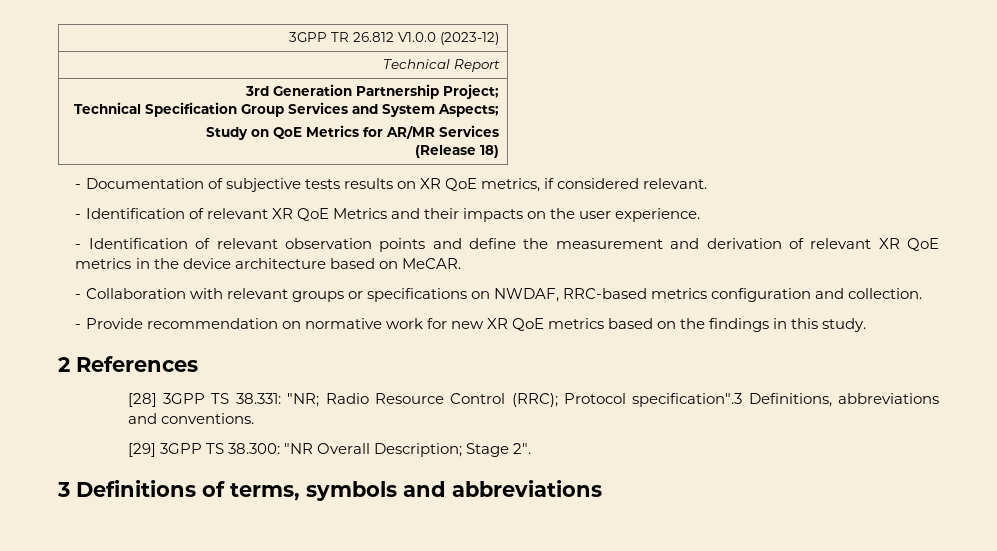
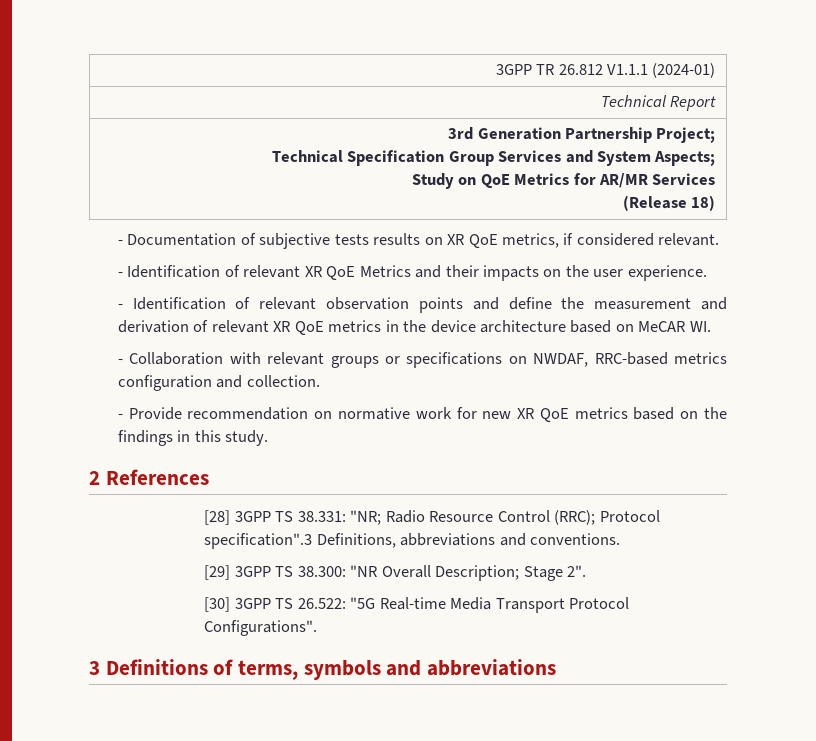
[397,32,499,45] V1.0.0 (2023-12) -> [607,63,716,78] V1.1.1 (2024-01)
[401,258,461,269] MeCAR. -> [638,321,711,332] MeCAR WI.
(532, 448) none -> [204,597,630,613] [204,620,318,636] // [30] 3GPP TS 26.522: "5G Real-time Media Transport Protocol Configurations".

